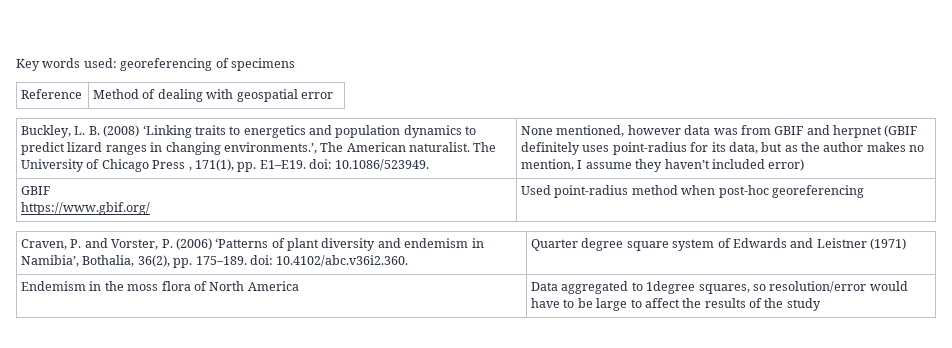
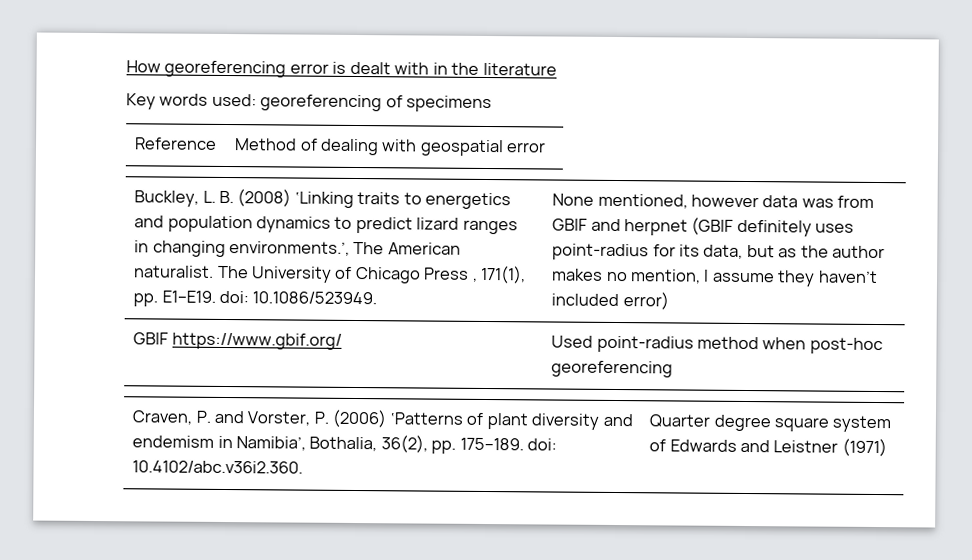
(16, 65) none -> [126,60,557,78] How georeferencing error is dealt with in the literature //
(51, 190) // -> (169, 338) none
[21,281,299,291] [531,281,908,294] [531,298,821,311] // Endemism in the moss flora of North America | Data aggregated to 1degree squares, so resolution/error would have to be large to affect the results of the study -> (887, 447) none

